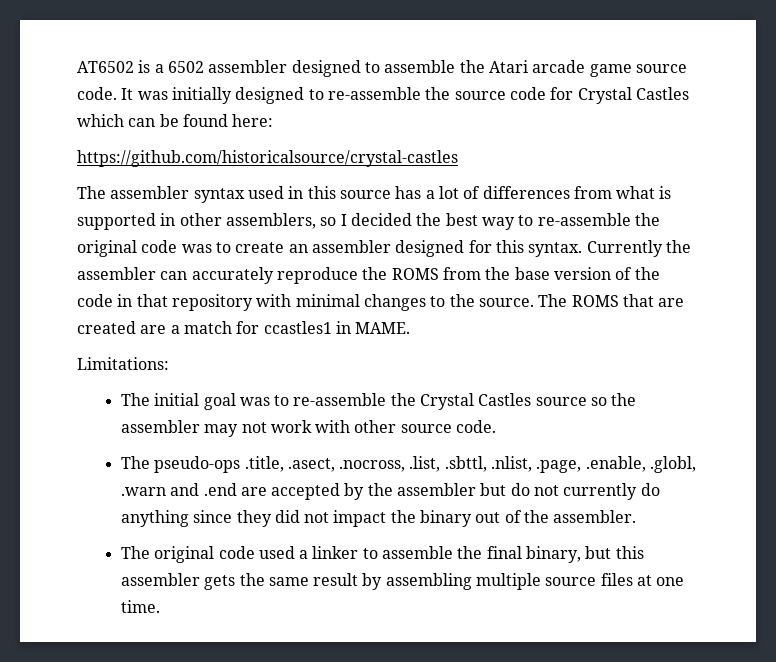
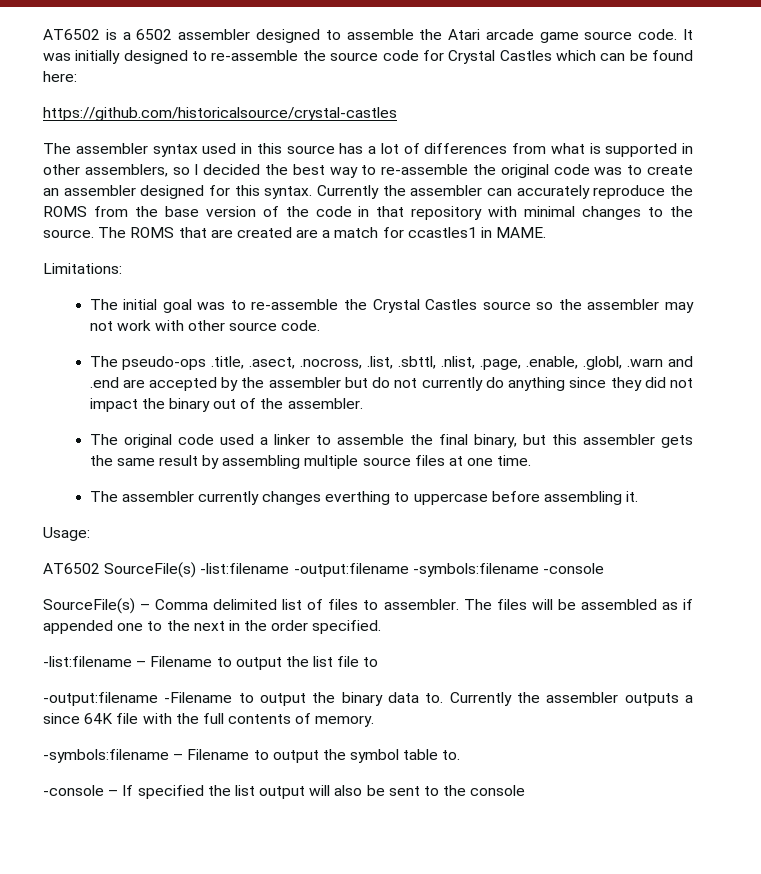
(160, 606) none -> [89,491,639,505] [43,527,90,541] [43,562,604,578] [43,598,694,614] [43,620,382,634] [43,656,379,670] [43,692,693,706] [43,713,375,727] [43,749,461,763] [43,785,526,799] // The assembler currently changes everthing to uppercase before assembling it. // Usage: // AT6502 SourceFile(s) -list:filename -output:filename -symbols:filename -console // SourceFile(s) – Comma delimited list of files to assembler. The files will be assembled as if appended one to the next in the order specified. // -list:filename – Filename to output the list file to // -output:filename -Filename to output the binary data to. Currently the assembler outputs a since 64K file with the full contents of memory. // -symbols:filename – Filename to output the symbol table to. // -console – If specified the list output will also be sent to the console

